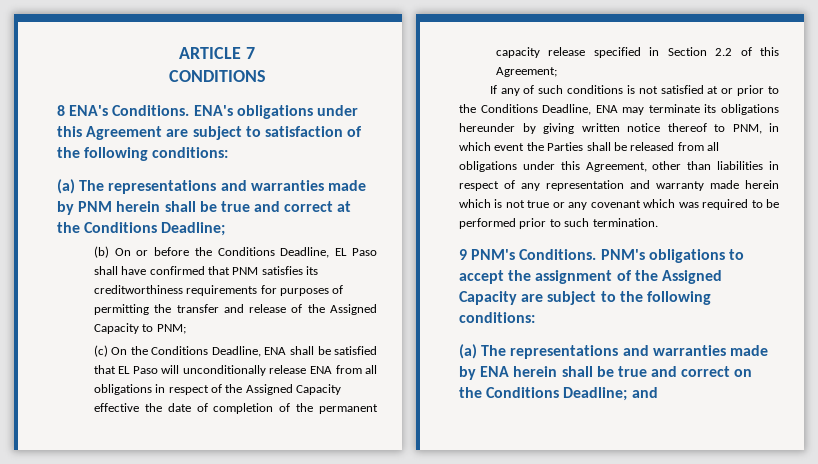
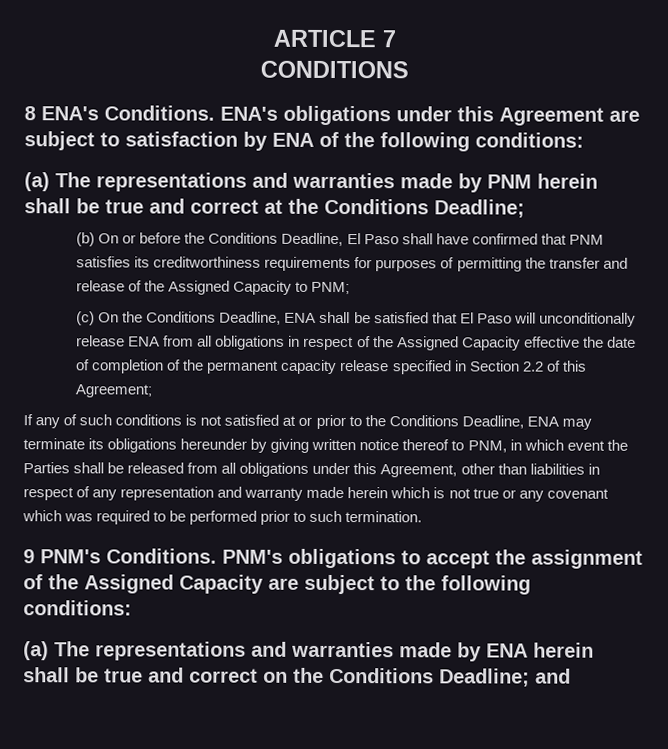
(343, 131) none -> [243,131,314,151] by ENA
[335,248,348,256] EL -> [346,233,361,245] El
[118,366,131,374] EL -> [459,312,474,324] El

